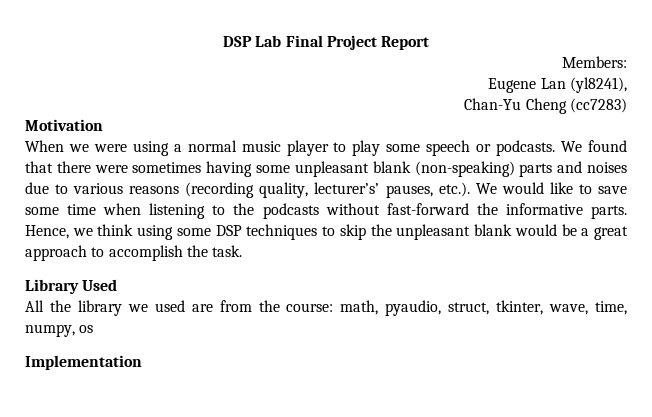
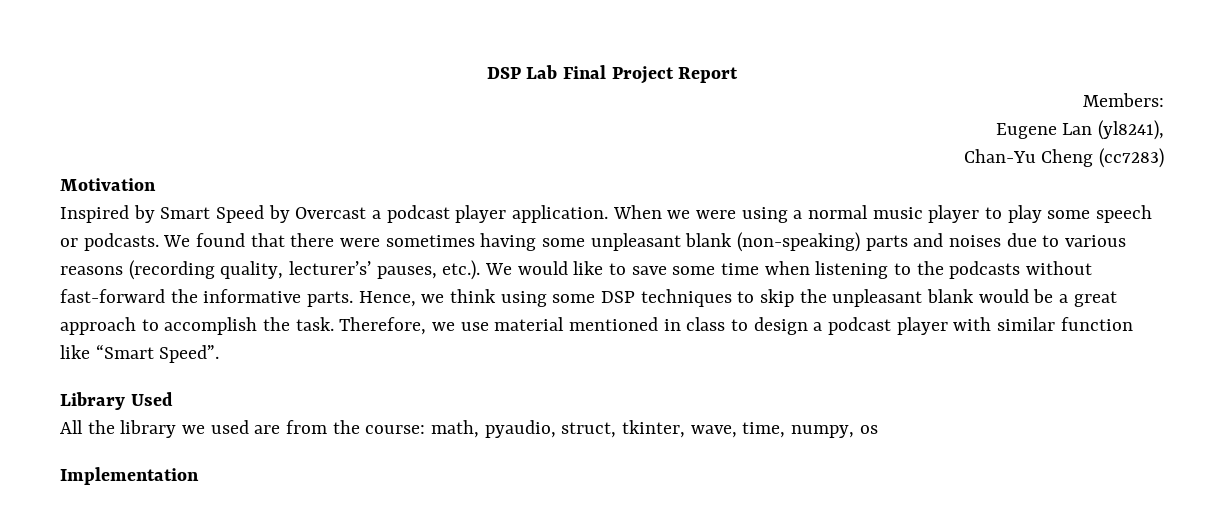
(103, 125) none -> [60,205,609,223] Inspired by Smart Speed by Overcast a podcast player application.
(243, 251) none -> [339,317,1133,335] [60,344,220,363] Therefore, we use material mentioned in class to design a podcast player with similar function like “Smart Speed”.

